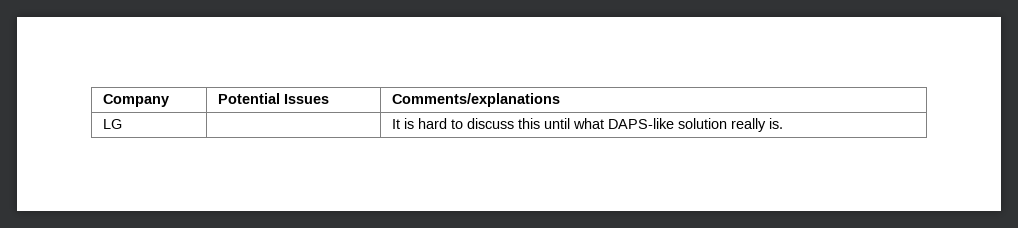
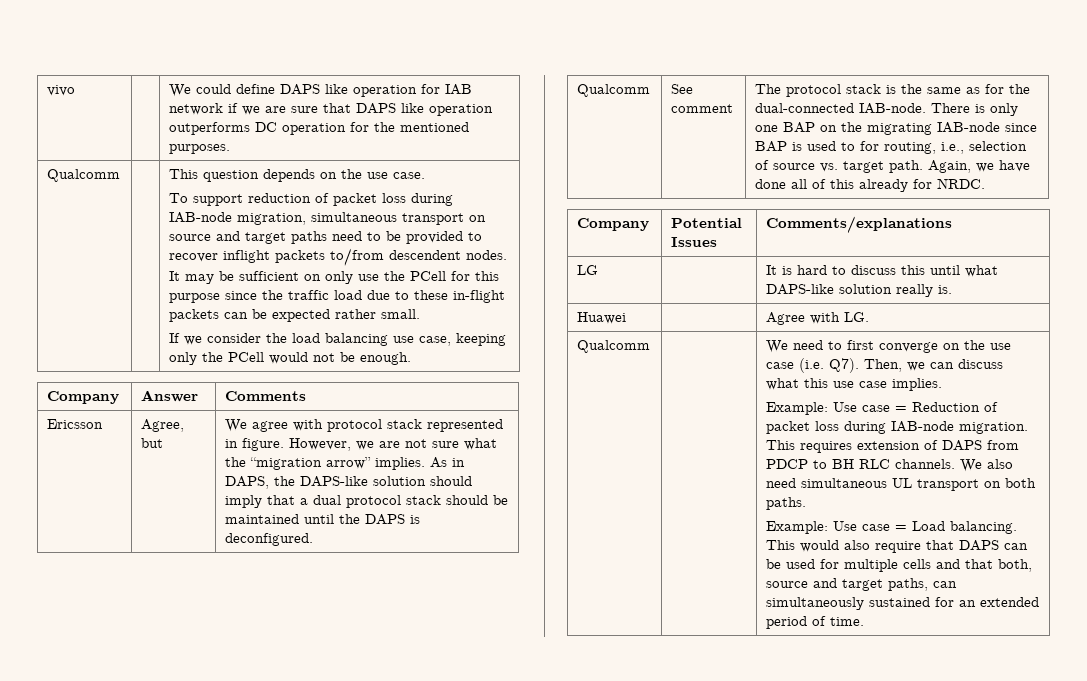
(102, 100) none -> [47,85,76,96] [169,84,473,97] [169,103,494,116] [169,122,470,135] [169,144,231,154] [47,169,121,182] [169,169,426,182] [169,193,454,206] [169,212,487,225] [169,231,483,244] [169,248,508,266] [169,271,500,284] [169,290,506,303] [169,309,421,322] [169,333,507,346] [169,352,412,365] [47,391,120,404] [141,390,199,402] [225,391,307,401] [47,419,104,429] [141,419,185,432] [141,438,164,448] [225,419,504,432] [225,438,498,451] [225,457,466,470] [225,476,473,489] [225,495,509,508] [225,514,421,525] [225,533,314,546] [577,84,651,97] [671,84,694,94] [671,104,734,113] [755,84,1031,97] [755,103,1019,116] [755,122,1038,135] [755,141,1028,154] [755,160,1031,173] [755,178,986,192] vivo | | We could define DAPS like operation for IAB network if we are sure that DAPS like operation outperforms DC operation for the mentioned purposes. // Qualcomm | | This question depends on the use case. // To support reduction of packet loss during IAB-node migration, simultaneous transport on source and target paths need to be provided to recover inflight packets to/from descendent nodes. It may be sufficient on only use the PCell for this purpose since the traffic load due to these in-flight packets can be expected rather small. // If we consider the load balancing use case, keeping only the PCell would not be enough. // Company | Answer | Comments // Ericsson | Agree, but | We agree with protocol stack represented in figure. However, we are not sure what the “migration arrow” implies. As in DAPS, the DAPS-like solution should imply that a dual protocol stack should be maintained until the DAPS is deconfigured. // Qualcomm | See comment | The protocol stack is the same as for the dual-connected IAB-node. There is only one BAP on the migrating IAB-node since BAP is used to for routing, i.e., selection of source vs. target path. Again, we have done all of this already for NRDC. //
(783, 123) none -> [577,312,627,324] [766,312,870,325] [577,340,651,353] [766,340,1012,353] [766,358,1004,373] [766,378,943,391] [766,402,999,415] [766,421,1029,434] [766,440,1020,453] [766,459,1014,472] [766,478,1037,491] [766,497,807,510] [766,521,1018,534] [766,540,1029,553] [766,559,1033,572] [766,578,958,591] [766,597,1040,610] [766,616,865,629] // Huawei | | Agree with LG. // Qualcomm | | We need to first converge on the use case (i.e. Q7). Then, we can discuss what this use case implies. // Example: Use case = Reduction of packet loss during IAB-node migration. This requires extension of DAPS from PDCP to BH RLC channels. We also need simultaneous UL transport on both paths. // Example: Use case = Load balancing. This would also require that DAPS can be used for multiple cells and that both, source and target paths, can simultaneously sustained for an extended period of time.

